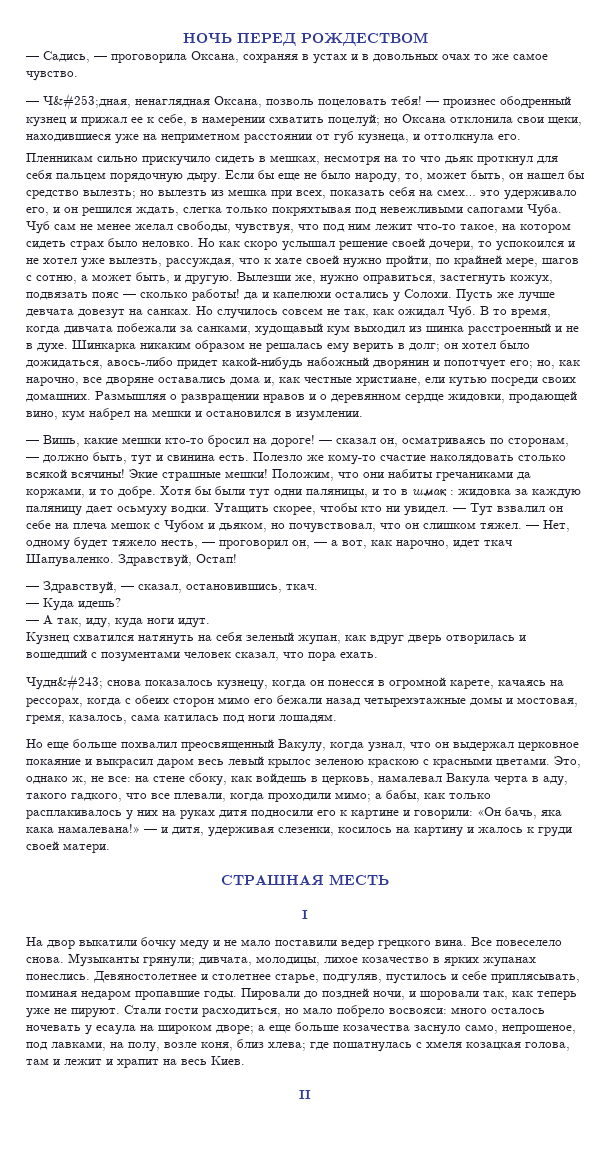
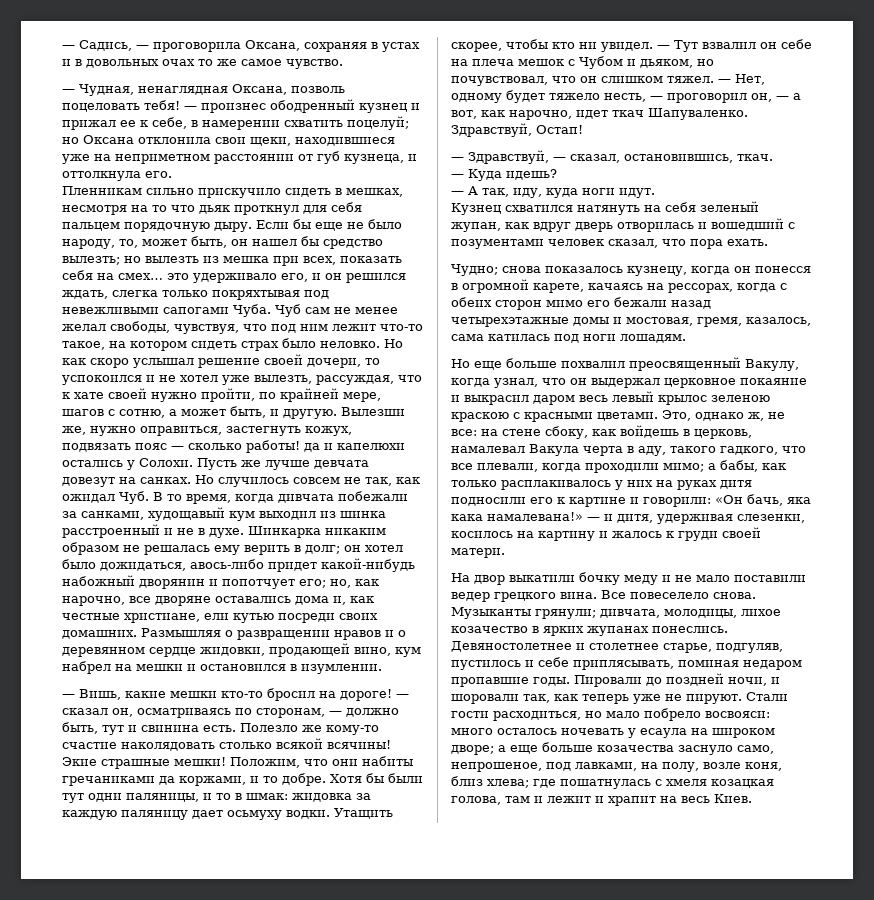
[182,32,428,46] НОЧЬ ПЕРЕД РОЖДЕСТВОМ // -> (62, 47) none
[43,93,131,110] Ч&#253;дная, -> [79,84,134,96] Чудная,
[412,489,454,497] шмак : -> [246,793,288,800] шмак:
[26,674,103,691] Чудн&#243; -> [451,264,498,276] Чудно;
[221,874,389,886] [302,910,308,919] // СТРАШНАЯ МЕСТЬ // I -> (505, 553) none
[299,1090,311,1099] // II -> (752, 798) none

